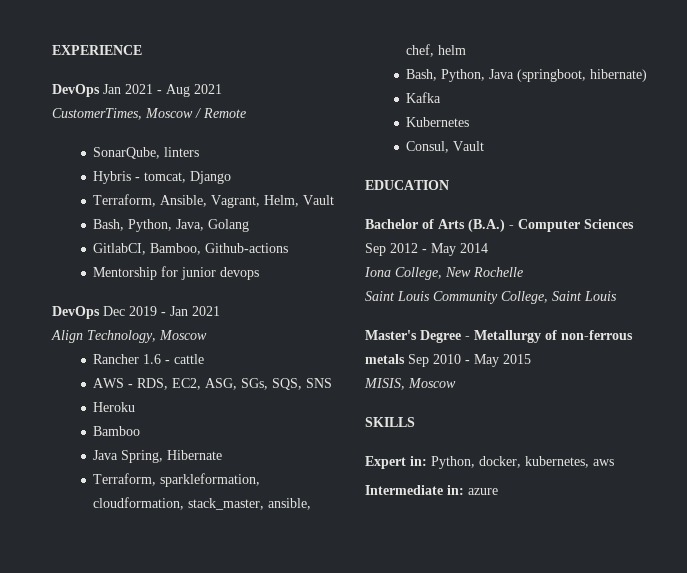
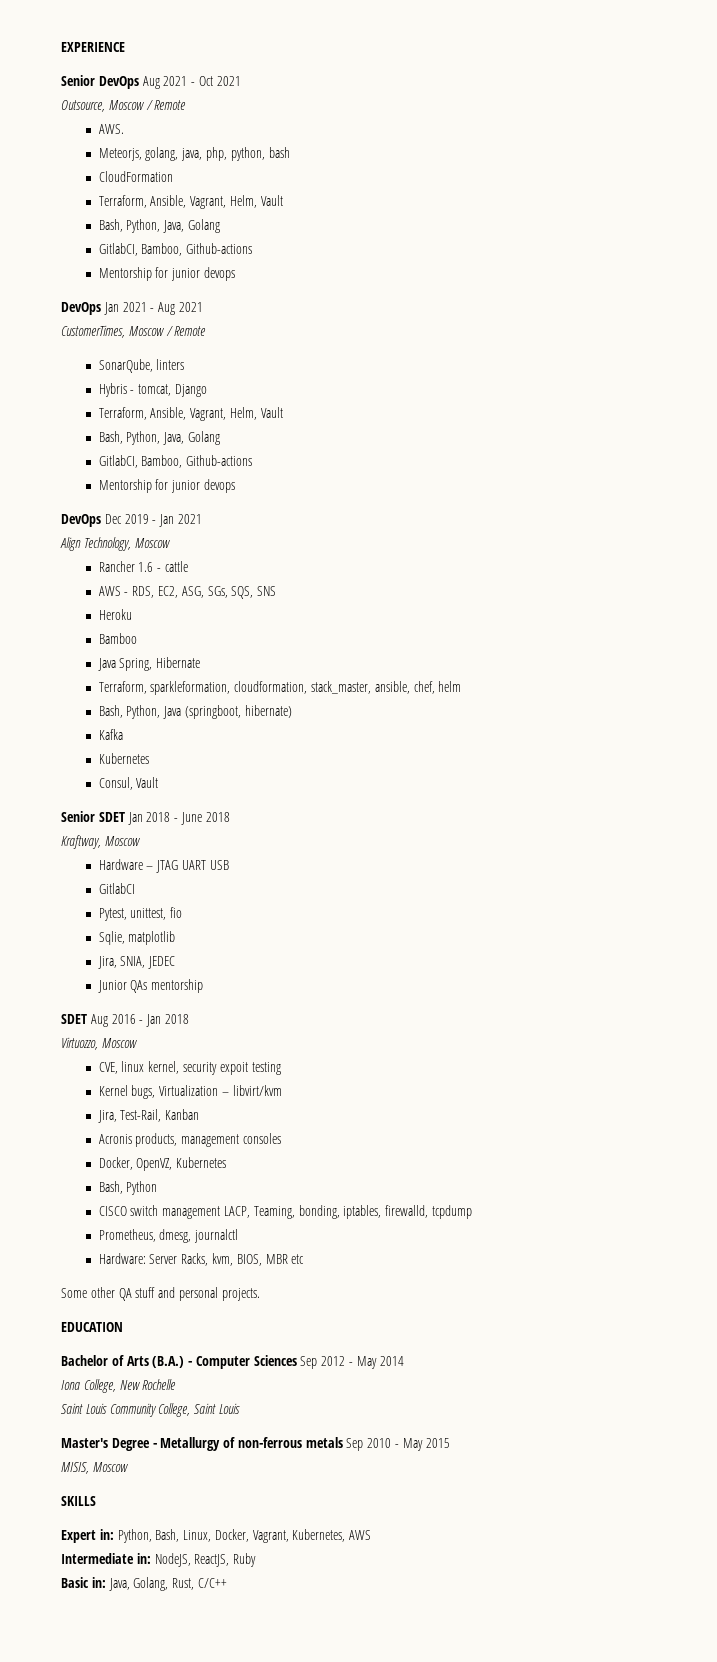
(142, 50) none -> [61,75,241,89] [61,100,187,112] [98,124,124,134] [98,147,290,161] [98,171,173,182] [98,195,283,209] [98,219,221,233] [98,243,253,256] [98,267,236,281] // Senior DevOps Aug 2021 - Oct 2021 // Outsource, Moscow / Remote // AWS. // Meteorjs, golang, java, php, python, bash // CloudFormation // Terraform, Ansible, Vagrant, Helm, Vault // Bash, Python, Java, Golang // GitlabCI, Bamboo, Github-actions // Mentorship for junior devops
(485, 146) none -> [61,811,230,825] [61,835,140,849] [98,859,229,873] [98,883,135,894] [98,907,183,921] [98,931,176,945] [97,956,176,969] [97,979,204,993] [61,1014,189,1027] [61,1037,137,1050] [98,1061,281,1075] [98,1085,282,1099] [97,1109,200,1123] [98,1133,282,1147] [98,1157,227,1171] [98,1181,158,1195] [98,1205,472,1219] [98,1229,239,1243] [98,1253,305,1266] [61,1287,260,1301] // Senior SDET Jan 2018 - June 2018 // Kraftway, Moscow // Hardware – JTAG UART USB // GitlabCI // Pytest, unittest, fio // Sqlie, matplotlib // Jira, SNIA, JEDEC // Junior QAs mentorship // SDET Aug 2016 - Jan 2018 // Virtuozzo, Moscow // CVE, linux kernel, security expoit testing // Kernel bugs, Virtualization – libvirt/kvm // Jira, Test-Rail, Kanban // Acronis products, management consoles // Docker, OpenVZ, Kubernetes // Bash, Python // CISCO switch management LACP, Teaming, bonding, iptables, firewalld, tcpdump // Prometheus, dmesg, journalctl // Hardware: Server Racks, kvm, BIOS, MBR etc // Some other QA stuff and personal projects.
[479,456,614,468] [365,485,498,495] docker, kubernetes, aws // Intermediate in: azure -> [155,1529,372,1543] [61,1553,257,1567] [61,1577,227,1591] Bash, Linux, Docker, Vagrant, Kubernetes, AWS // Intermediate in: NodeJS, ReactJS, Ruby // Basic in: Java, Golang, Rust, C/C++

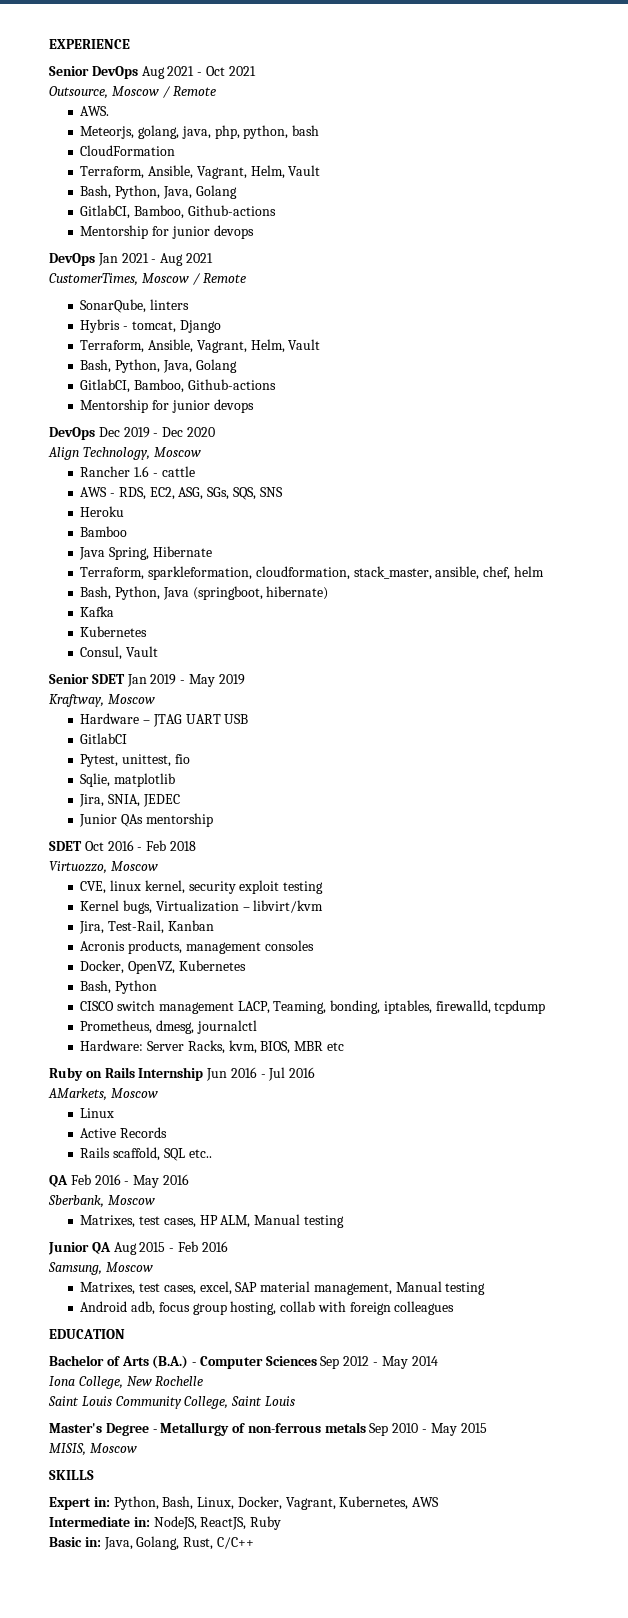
[159,514,202,527] Jan 2021 -> [162,427,215,437] Dec 2020
[146,812,230,825] 2018 - June 2018 -> [150,674,245,687] 2019 - May 2019
[90,1014,162,1027] Aug 2016 - Jan -> [84,840,167,851] Oct 2016 - Feb
[219,1062,248,1075] expoit -> [239,880,280,894] exploit
[61,1287,260,1301] Some other QA stuff and personal projects. -> [49,1067,316,1081] [48,1088,158,1101] [80,1108,115,1118] [80,1127,168,1138] [80,1147,212,1161] [49,1174,189,1188] [48,1195,155,1208] [80,1214,344,1228] [48,1241,228,1255] [48,1262,153,1275] [80,1281,486,1295] [80,1301,455,1315] Ruby on Rails Internship Jun 2016 - Jul 2016 // AMarkets, Moscow // Linux // Active Records // Rails scaffold, SQL etc.. // QA Feb 2016 - May 2016 // Sberbank, Moscow // Matrixes, test cases, HP ALM, Manual testing // Junior QA Aug 2015 - Feb 2016 // Samsung, Moscow // Matrixes, test cases, excel, SAP material management, Manual testing // Android adb, focus group hosting, collab with foreign colleagues

